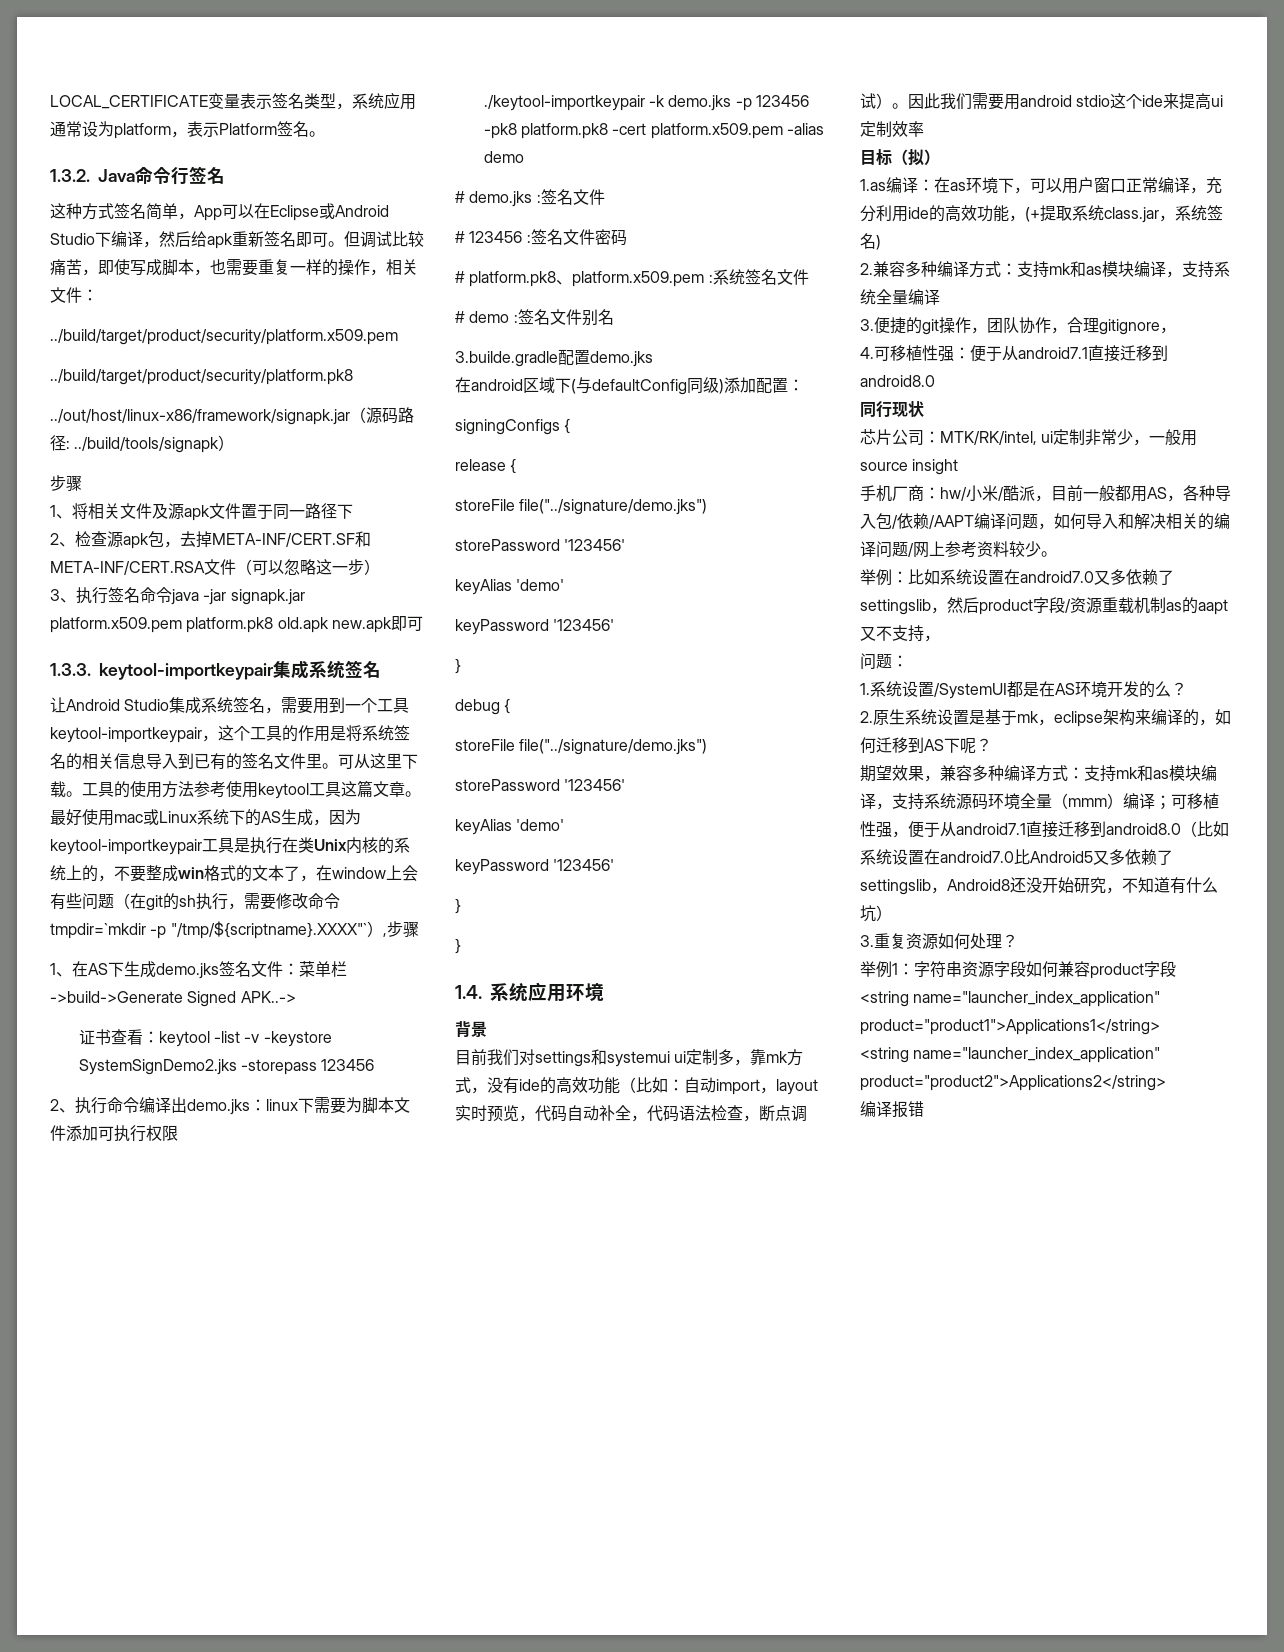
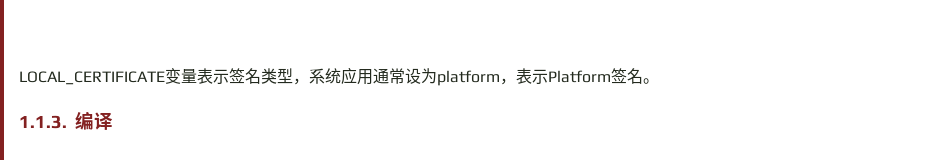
[50,166,225,185] [50,203,389,221] [50,231,424,249] [50,259,418,276] [50,287,98,303] [50,329,398,345] [50,369,353,385] [50,407,414,425] [50,435,235,453] [50,475,82,491] [50,503,353,521] [50,531,371,549] [50,559,380,575] [50,587,305,605] [50,616,423,633] [50,660,381,680] [50,697,410,714] [50,725,410,743] [50,753,418,770] [50,780,421,799] [50,809,361,826] [50,837,410,855] [50,865,418,882] [50,893,340,911] [50,921,419,939] [50,961,347,979] [50,991,296,1007] [78,1029,332,1047] [78,1059,375,1075] [50,1097,410,1115] [50,1125,178,1142] [483,95,809,111] [483,123,824,139] [483,151,524,163] [455,189,605,207] [455,229,627,246] [455,269,809,287] [455,309,614,326] [455,349,653,367] [455,377,804,395] [455,418,571,435] [455,458,517,474] [455,499,708,515] [455,539,626,551] [455,579,565,595] [455,619,615,635] [455,658,461,674] [455,698,511,715] [455,739,708,755] [455,779,626,791] [455,819,565,835] [455,859,615,875] [455,898,461,914] [455,938,461,954] [455,982,604,1002] [455,1021,487,1038] [455,1049,804,1067] [455,1077,818,1095] [455,1105,807,1122] [860,93,1224,110] [860,121,924,137] [860,149,940,166] [860,177,1222,194] [860,205,1223,223] [860,233,881,250] [860,261,1230,278] [860,289,940,305] [860,317,1176,335] [860,345,1168,362] [860,375,935,387] [860,401,924,417] [860,429,1198,446] [860,459,959,475] [860,485,1231,502] [860,513,1230,530] [860,541,1057,558] [860,569,1174,586] [860,597,1228,615] [860,625,940,642] [860,653,908,670] [860,681,1187,699] [860,709,1231,727] [860,737,992,754] [860,765,1217,782] [860,793,1219,810] [860,821,1229,838] [860,849,1173,865] [860,877,1218,895] [860,905,892,922] [860,933,1018,950] [860,961,1176,979] [860,991,1161,1007] [860,1019,1160,1035] [860,1047,1161,1063] [860,1075,1166,1091] [860,1101,924,1118] 1.3.2. Java命令行签名 // 这种方式签名简单，App可以在Eclipse或Android Studio下编译，然后给apk重新签名即可。但调试比较痛苦，即使写成脚本，也需要重复一样的操作，相关文件： // ../build/target/product/security/platform.x509.pem // ../build/target/product/security/platform.pk8 // ../out/host/linux-x86/framework/signapk.jar（源码路径: ../build/tools/signapk） // 步骤 // 1、将相关文件及源apk文件置于同一路径下 // 2、检查源apk包，去掉META-INF/CERT.SF和META-INF/CERT.RSA文件（可以忽略这一步） // 3、执行签名命令java -jar signapk.jar platform.x509.pem platform.pk8 old.apk new.apk即可 // 1.3.3. keytool-importkeypair集成系统签名 // 让Android Studio集成系统签名，需要用到一个工具keytool-importkeypair，这个工具的作用是将系统签名的相关信息导入到已有的签名文件里。可从这里下载。工具的使用方法参考使用keytool工具这篇文章。最好使用mac或Linux系统下的AS生成，因为keytool-importkeypair工具是执行在类Unix内核的系统上的，不要整成win格式的文本了，在window上会有些问题（在git的sh执行，需要修改命令tmpdir=`mkdir -p "/tmp/${scriptname}.XXXX"`）,步骤 // 1、在AS下生成demo.jks签名文件：菜单栏->build->Generate Signed APK..-> // 证书查看：keytool -list -v -keystore SystemSignDemo2.jks -storepass 123456 // 2、执行命令编译出demo.jks：linux下需要为脚本文件添加可执行权限 // ./keytool-importkeypair -k demo.jks -p 123456 -pk8 platform.pk8 -cert platform.x509.pem -alias demo // # demo.jks :签名文件 // # 123456 :签名文件密码 // # platform.pk8、platform.x509.pem :系统签名文件 // # demo :签名文件别名 // 3.builde.gradle配置demo.jks // 在android区域下(与defaultConfig同级)添加配置： // signingConfigs { // release { // storeFile file("../signature/demo.jks") // storePassword '123456' // keyAlias 'demo' // keyPassword '123456' // } // debug { // storeFile file("../signature/demo.jks") // storePassword '123456' // keyAlias 'demo' // keyPassword '123456' // } // } // 1.4.系统应用环境 // 背景 // 目前我们对settings和systemui ui定制多，靠mk方式，没有ide的高效功能（比如：自动import，layout实时预览，代码自动补全，代码语法检查，断点调试）。因此我们需要用android stdio这个ide来提高ui定制效率 // 目标（拟） // 1.as编译：在as环境下，可以用户窗口正常编译，充分利用ide的高效功能，(+提取系统class.jar，系统签名) // 2.兼容多种编译方式：支持mk和as模块编译，支持系统全量编译 // 3.便捷的git操作，团队协作，合理gitignore， // 4.可移植性强：便于从android7.1直接迁移到android8.0 // 同行现状 // 芯片公司：MTK/RK/intel, ui定制非常少，一般用source insight // 手机厂商：hw/小米/酷派，目前一般都用AS，各种导入包/依赖/AAPT编译问题，如何导入和解决相关的编译问题/网上参考资料较少。 // 举例：比如系统设置在android7.0又多依赖了settingslib，然后product字段/资源重载机制as的aapt又不支持， // 问题： // 1.系统设置/SystemUI都是在AS环境开发的么？ // 2.原生系统设置是基于mk，eclipse架构来编译的，如何迁移到AS下呢？ // 期望效果，兼容多种编译方式：支持mk和as模块编译，支持系统源码环境全量（mmm）编译；可移植性强，便于从android7.1直接迁移到android8.0（比如系统设置在android7.0比Android5又多依赖了settingslib，Android8还没开始研究，不知道有什么坑） // 3.重复资源如何处理？ // 举例1：字符串资源字段如何兼容product字段 // <string name="launcher_index_application" product="product1">Applications1</string> // <string name="launcher_index_application" product="product2">Applications2</string> // 编译报错 -> [19,111,113,130] 1.1.3.编译

